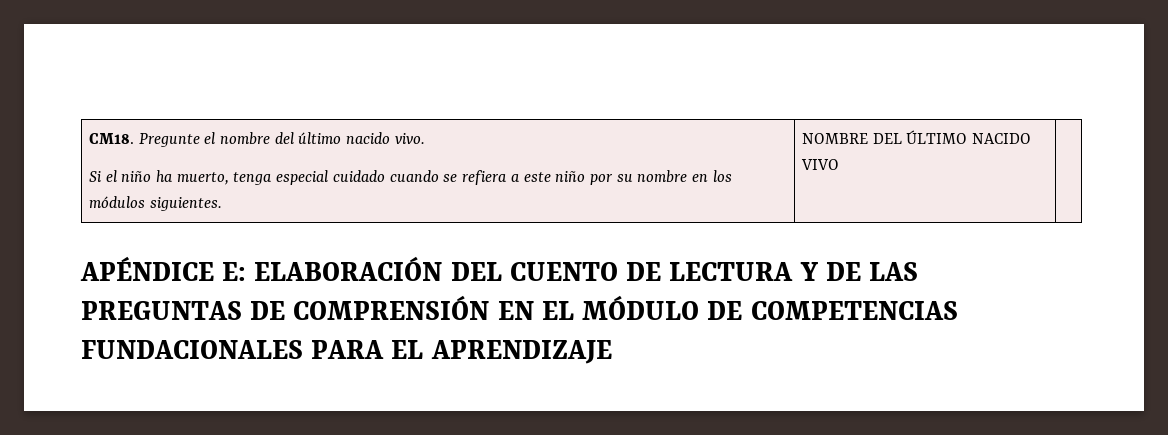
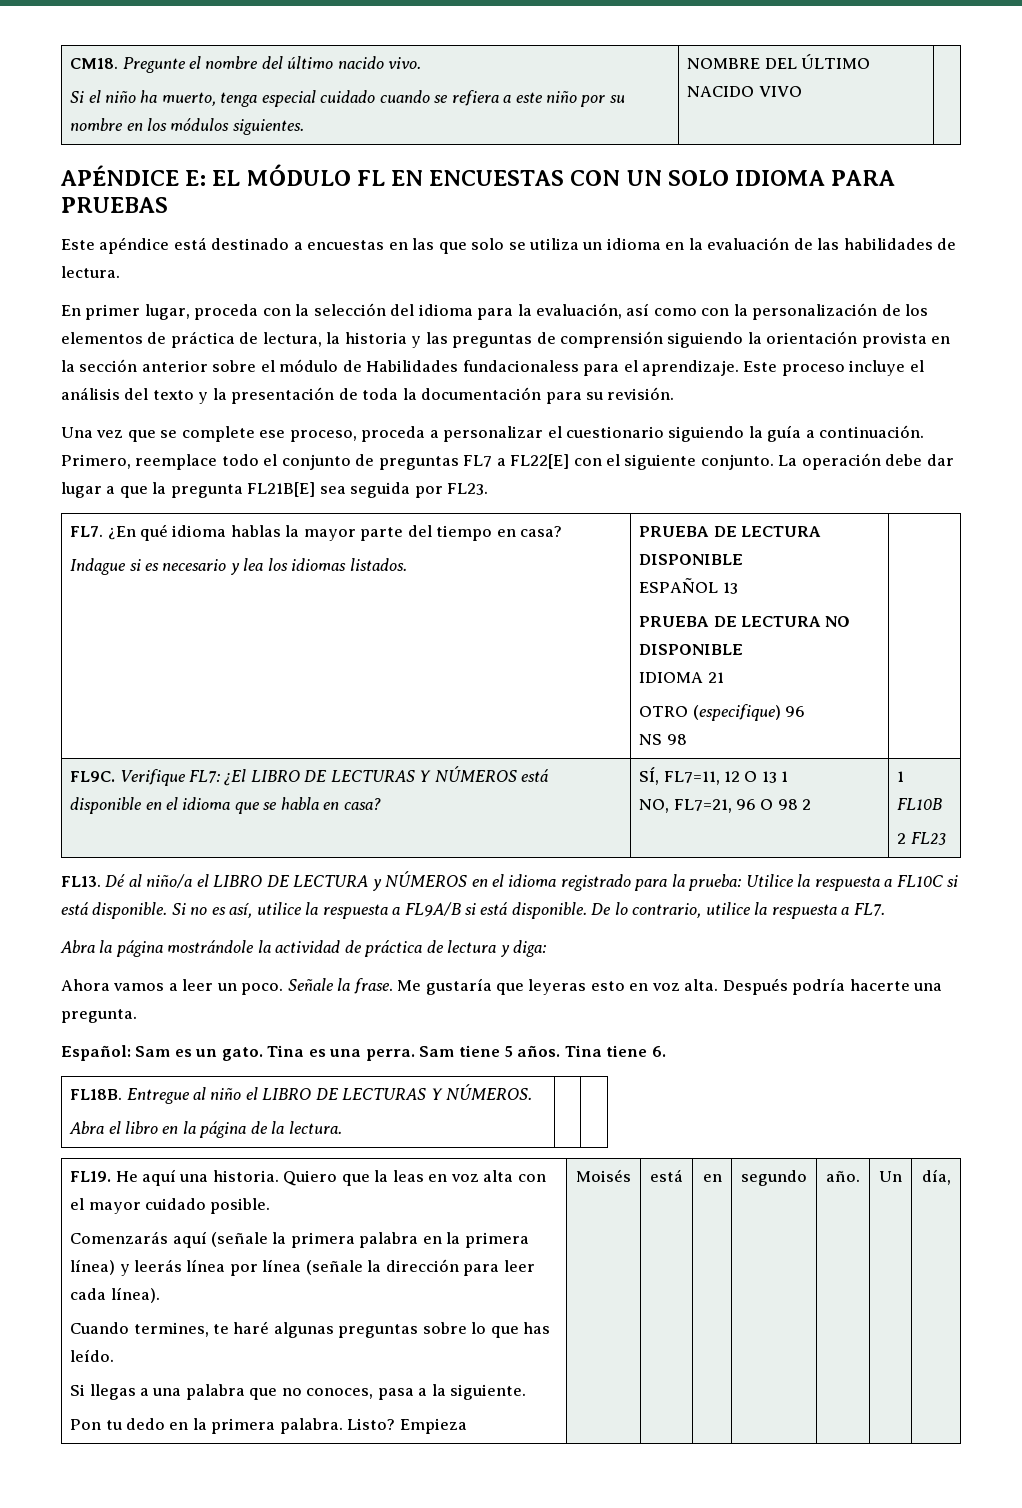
[254,256,919,281] [81,295,958,320] [81,340,612,364] ELABORACIÓN DEL CUENTO DE LECTURA Y DE LAS PREGUNTAS DE COMPRENSIÓN EN EL MÓDULO DE COMPETENCIAS FUNDACIONALES PARA EL APRENDIZAJE -> [212,164,896,186] [61,197,168,213] [61,237,957,254] [61,266,120,278] [61,303,929,320] [61,331,951,348] [61,359,924,376] [61,387,675,404] [61,425,925,442] [61,453,954,470] [61,482,489,498] [70,524,563,541] [70,558,407,575] [639,526,822,537] [639,554,744,565] [639,578,738,594] [639,616,851,627] [639,644,744,655] [639,672,724,683] [639,704,806,721] [639,734,687,745] [70,766,549,786] [70,797,381,814] [639,767,789,785] [639,799,812,813] [897,771,905,782] [897,798,943,810] [897,832,946,845] [61,871,959,891] [61,902,885,919] [60,940,547,957] [61,978,943,995] [61,1009,137,1023] [61,1045,666,1061] [70,1084,533,1104] [69,1121,342,1138] [70,1169,546,1186] [70,1198,271,1214] [70,1231,529,1248] [70,1259,535,1276] [70,1287,160,1303] [70,1321,551,1338] [70,1349,115,1362] [70,1384,527,1400] [70,1418,467,1434] [576,1169,631,1182] [650,1169,683,1182] [702,1174,722,1182] [741,1170,807,1186] [826,1171,860,1182] [879,1171,902,1182] [921,1169,951,1185] EL MÓDULO FL EN ENCUESTAS CON UN SOLO IDIOMA PARA PRUEBAS // Este apéndice está destinado a encuestas en las que solo se utiliza un idioma en la evaluación de las habilidades de lectura. // En primer lugar, proceda con la selección del idioma para la evaluación, así como con la personalización de los elementos de práctica de lectura, la historia y las preguntas de comprensión siguiendo la orientación provista en la sección anterior sobre el módulo de Habilidades fundacionaless para el aprendizaje. Este proceso incluye el análisis del texto y la presentación de toda la documentación para su revisión. // Una vez que se complete ese proceso, proceda a personalizar el cuestionario siguiendo la guía a continuación. Primero, reemplace todo el conjunto de preguntas FL7 a FL22[E] con el siguiente conjunto. La operación debe dar lugar a que la pregunta FL21B[E] sea seguida por FL23. // FL7. ¿En qué idioma hablas la mayor parte del tiempo en casa? // Indague si es necesario y lea los idiomas listados. | PRUEBA DE LECTURA DISPONIBLE // ESPAÑOL 13 // PRUEBA DE LECTURA NO DISPONIBLE // IDIOMA 21 // OTRO (especifique) 96 // NS 98 | // FL9C. Verifique FL7: ¿El LIBRO DE LECTURAS Y NÚMEROS está disponible en el idioma que se habla en casa? | SÍ, FL7=11, 12 O 13 1 // NO, FL7=21, 96 O 98 2 | 1 FL10B // 2 FL23 // FL13. Dé al niño/a el LIBRO DE LECTURA y NÚMEROS en el idioma registrado para la prueba: Utilice la respuesta a FL10C si está disponible. Si no es así, utilice la respuesta a FL9A/B si está disponible. De lo contrario, utilice la respuesta a FL7. // Abra la página mostrándole la actividad de práctica de lectura y diga: // Ahora vamos a leer un poco. Señale la frase. Me gustaría que leyeras esto en voz alta. Después podría hacerte una pregunta. // Español: Sam es un gato. Tina es una perra. Sam tiene 5 años. Tina tiene 6. // FL18B. Entregue al niño el LIBRO DE LECTURAS Y NÚMEROS. // Abra el libro en la página de la lectura. | | // FL19. He aquí una historia. Quiero que la leas en voz alta con el mayor cuidado posible. // Comenzarás aquí (señale la primera palabra en la primera línea) y leerás línea por línea (señale la dirección para leer cada línea). // Cuando termines, te haré algunas preguntas sobre lo que has leído. // Si llegas a una palabra que no conoces, pasa a la siguiente. // Pon tu dedo en la primera palabra. Listo? Empieza | Moisés | está | en | segundo | año. | Un | día,

